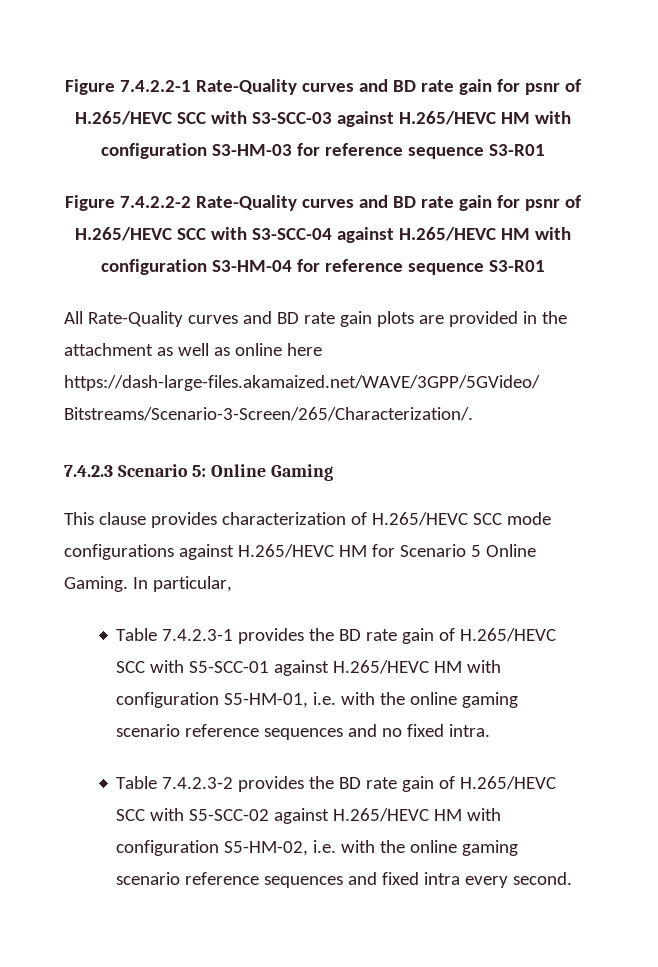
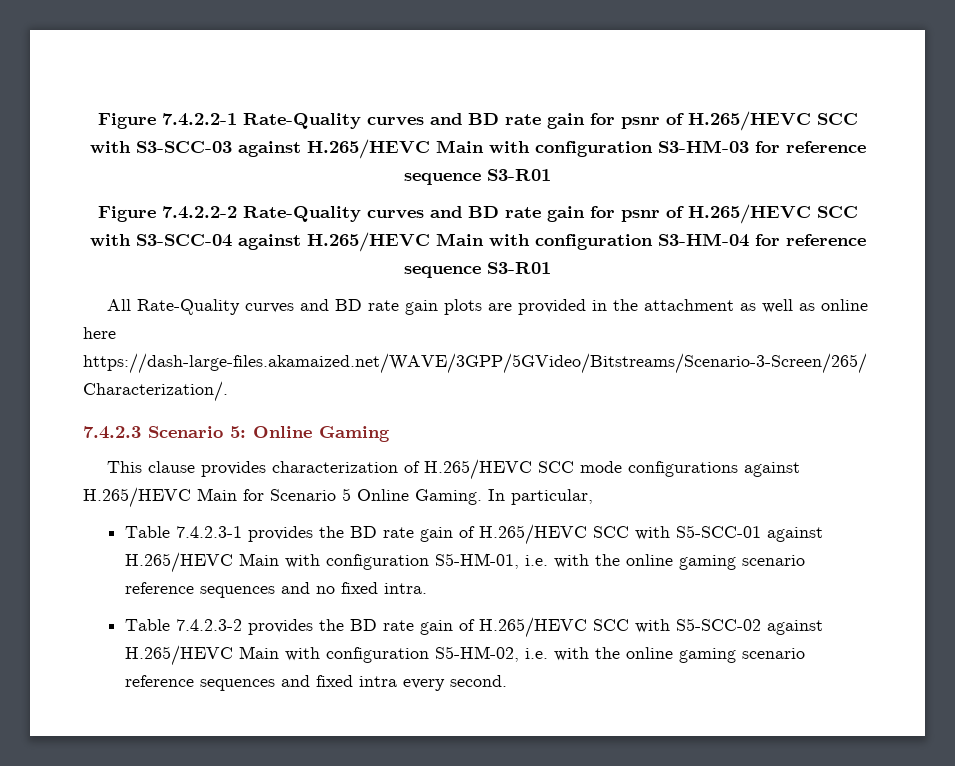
[500,112,530,124] HM -> [435,140,484,153] Main
[500,228,530,240] HM -> [435,233,484,246] Main
[338,545,367,557] HM -> [197,488,237,501] Main
[434,661,463,673] HM -> [238,553,279,566] Main
[434,809,463,821] HM -> [238,646,279,659] Main

